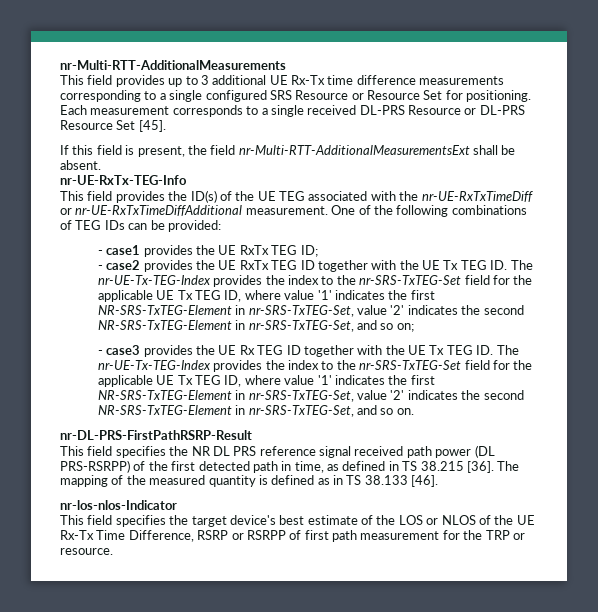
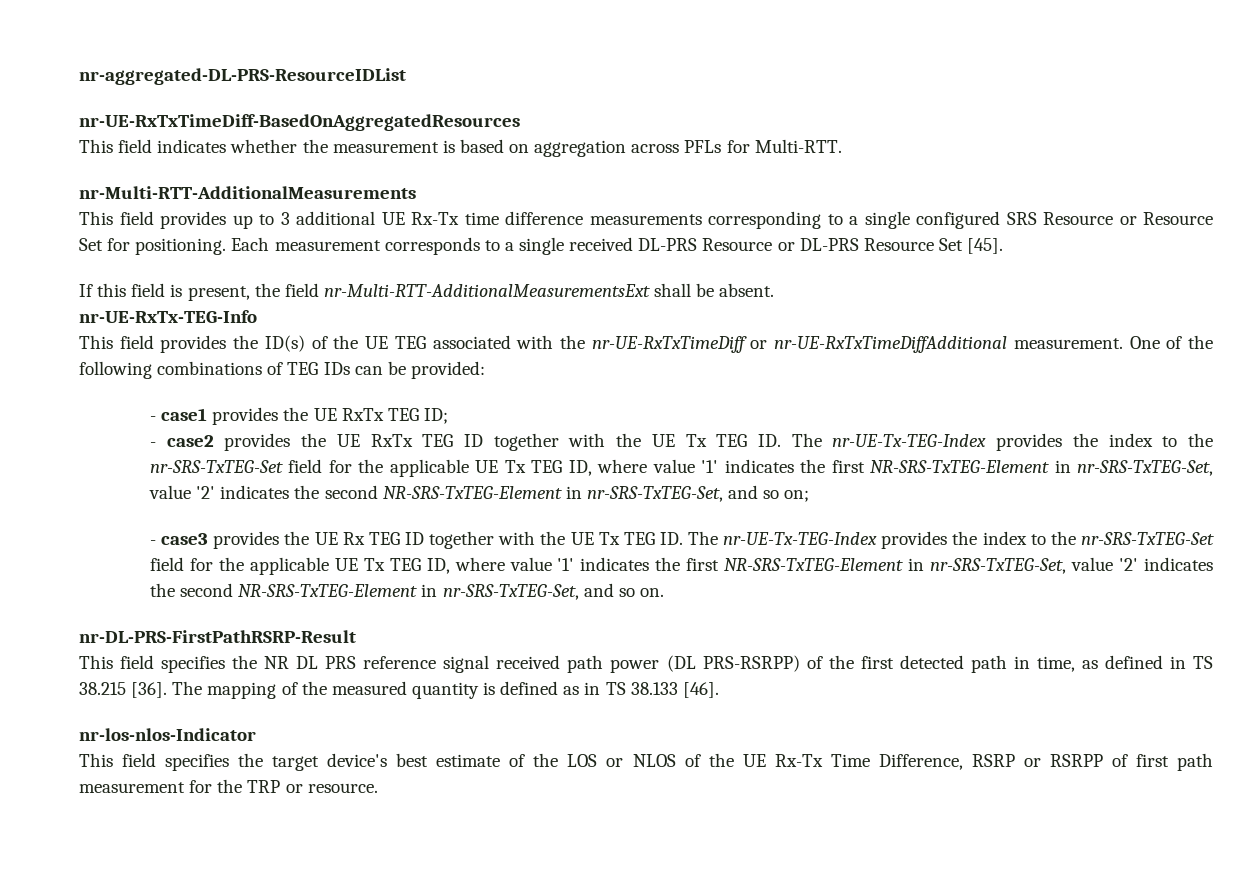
(60, 65) none -> [79,68,406,85] [79,114,520,131] [79,139,842,157] nr-aggregated-DL-PRS-ResourceIDList // nr-UE-RxTxTimeDiff-BasedOnAggregatedResources // This field indicates whether the measurement is based on aggregation across PFLs for Multi-RTT. //

